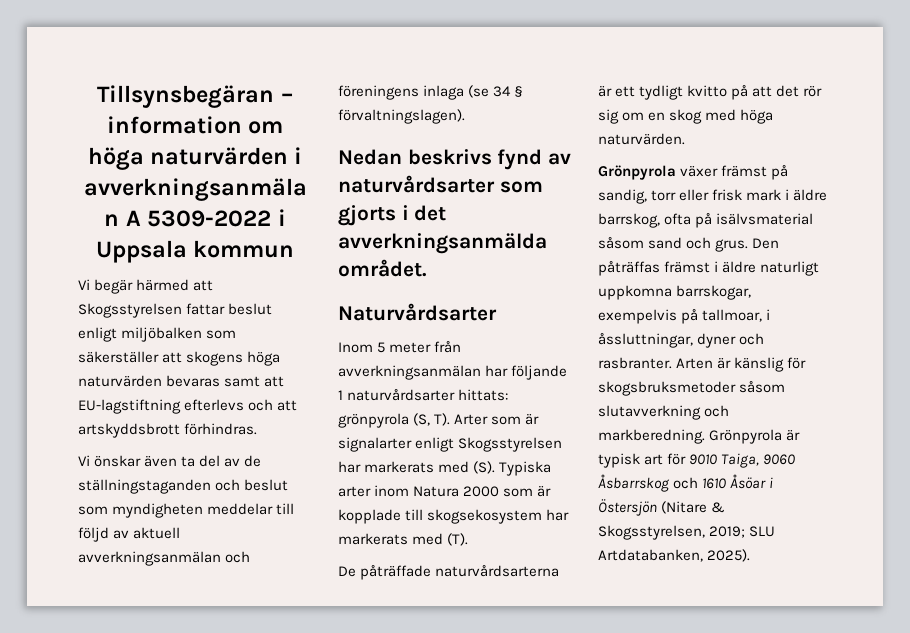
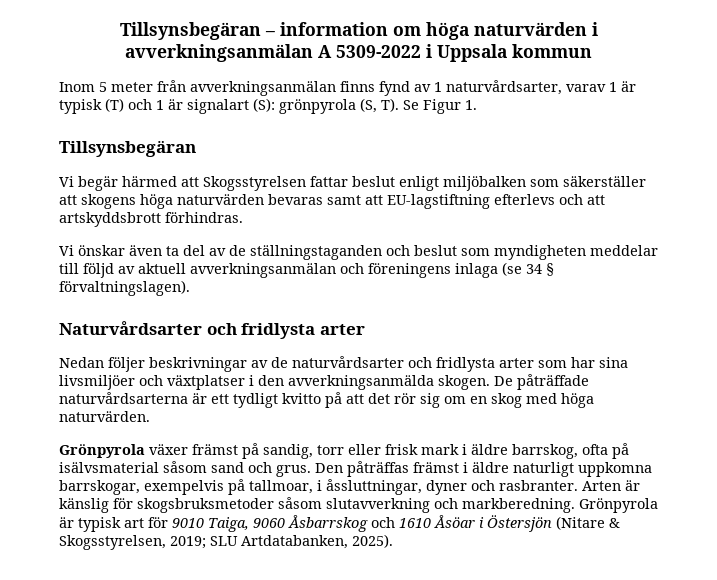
(295, 249) none -> [59,80,636,96] [59,98,477,114] [59,140,196,157] // Inom 5 meter från avverkningsanmälan finns fynd av 1 naturvårdsarter, varav 1 är typisk (T) och 1 är signalart (S): grönpyrola (S, T). Se Figur 1. // Tillsynsbegäran
[338,149,572,170] [338,175,543,193] [338,205,447,226] [338,233,547,254] [338,259,427,277] [338,303,497,321] [338,340,462,353] [338,365,568,380] [338,388,509,401] [338,413,540,428] [338,437,563,452] [338,461,552,476] [338,485,552,497] [338,509,570,524] [338,533,469,546] Nedan beskrivs fynd av naturvårdsarter som gjorts i det avverkningsanmälda området. // Naturvårdsarter // Inom 5 meter från avverkningsanmälan har följande 1 naturvårdsarter hittats: grönpyrola (S, T). Arter som är signalarter enligt Skogsstyrelsen har markerats med (S). Typiska arter inom Natura 2000 som är kopplade till skogsekosystem har markerats med (T). // -> [59,321,365,339] [59,356,628,372] [59,375,490,390] Naturvårdsarter och fridlysta arter // Nedan följer beskrivningar av de naturvårdsarter och fridlysta arter som har sina livsmiljöer och växtplatser i den avverkningsanmälda skogen.

